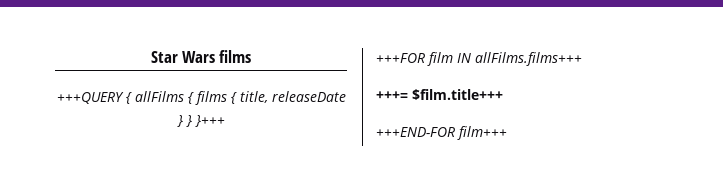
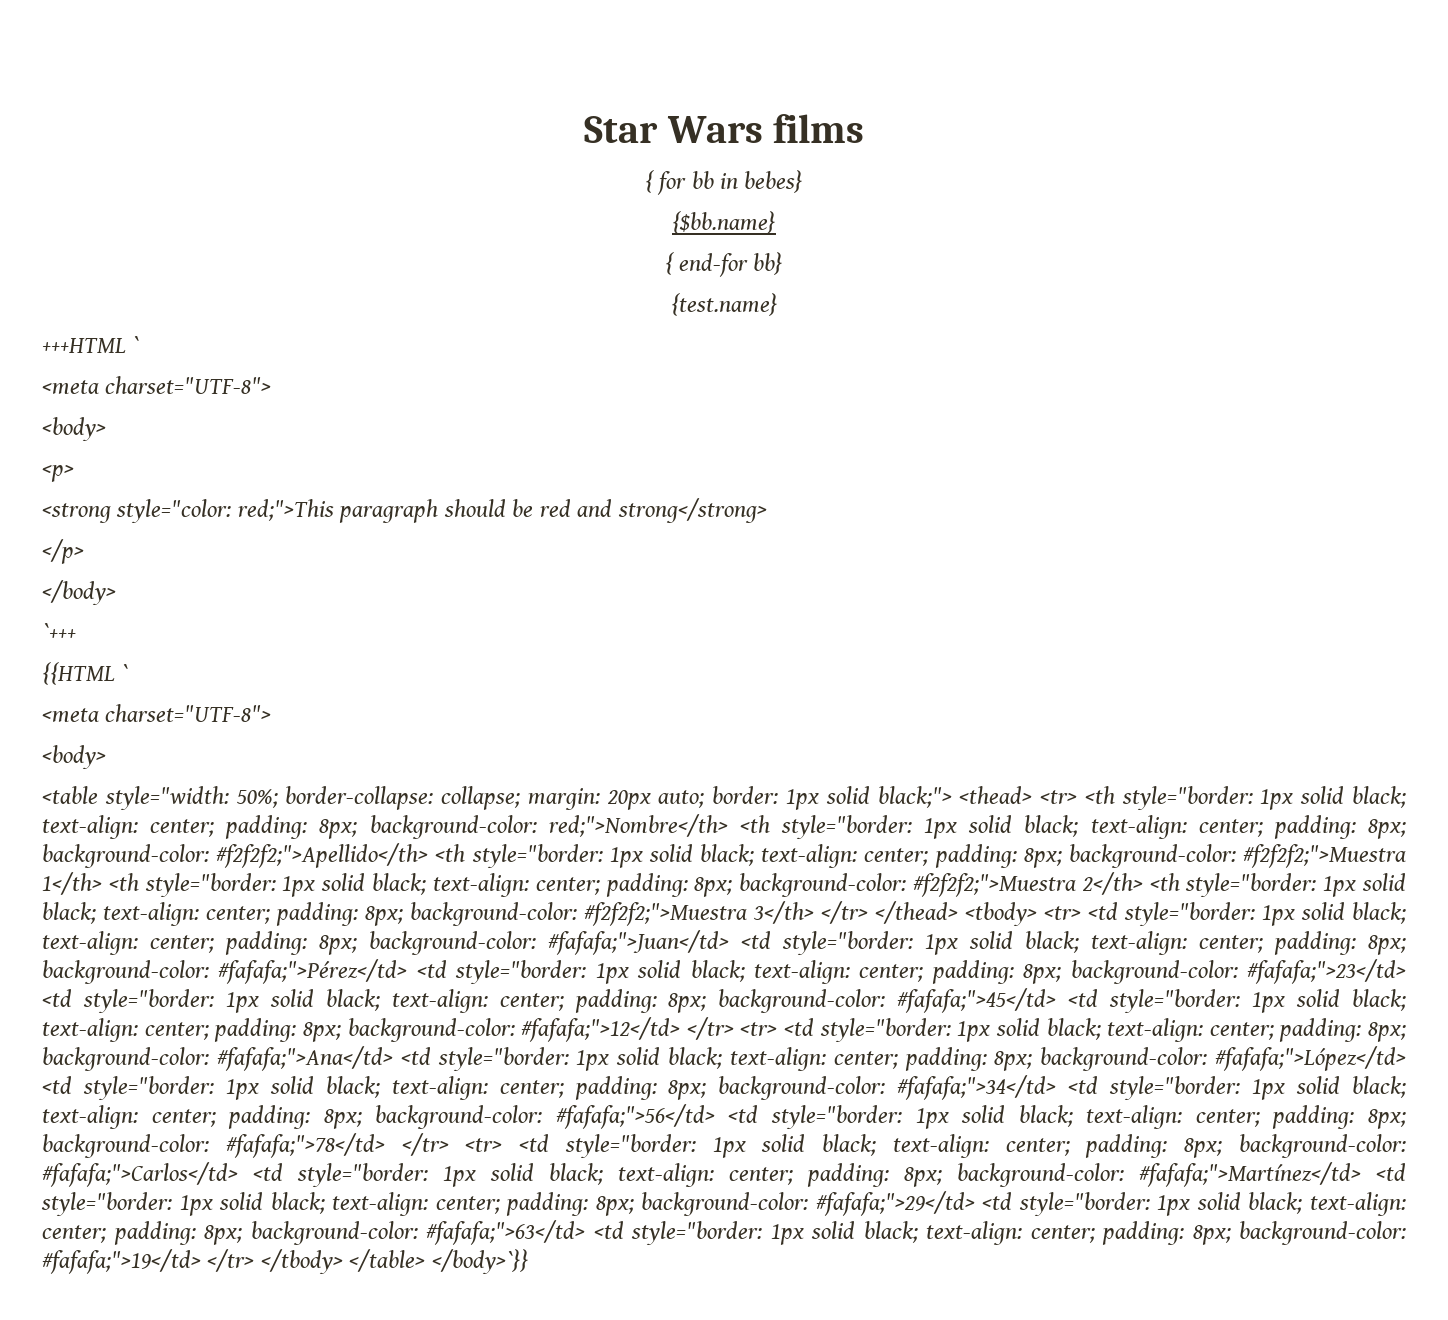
[56,91,346,105] [176,115,225,127] [376,52,582,66] [376,89,503,100] [376,126,507,140] +++QUERY { allFilms { films { title, releaseDate } } }+++ // +++FOR film IN allFilms.films+++ // +++= $film.title+++ // +++END-FOR film+++ -> [644,170,804,195] [672,211,776,234] [664,252,784,277] [670,293,778,316] [42,336,140,353] [42,376,272,394] [42,417,106,441] [42,465,74,482] [42,498,767,523] [42,539,84,564] [42,580,116,605] [42,623,76,640] [42,662,129,685] [42,704,272,722] [42,745,106,769] [42,786,1407,810] [42,814,1406,839] [42,843,1406,868] [42,872,1406,897] [42,901,1406,926] [42,930,1406,955] [42,959,1406,984] [42,988,1406,1013] [42,1017,1406,1042] [42,1046,1407,1071] [42,1075,1406,1100] [42,1104,1407,1129] [42,1133,1406,1158] [42,1162,1406,1187] [41,1191,1406,1216] [42,1220,1406,1245] [42,1249,529,1274] { for bb in bebes} // {$bb.name} // { end-for bb} // {test.name} // +++HTML ` // <meta charset="UTF-8"> // <body> // <p> // <strong style="color: red;">This paragraph should be red and strong</strong> // </p> // </body> // `+++ // {{HTML ` // <meta charset="UTF-8"> // <body> // <table style="width: 50%; border-collapse: collapse; margin: 20px auto; border: 1px solid black;"> <thead> <tr> <th style="border: 1px solid black; text-align: center; padding: 8px; background-color: red;">Nombre</th> <th style="border: 1px solid black; text-align: center; padding: 8px; background-color: #f2f2f2;">Apellido</th> <th style="border: 1px solid black; text-align: center; padding: 8px; background-color: #f2f2f2;">Muestra 1</th> <th style="border: 1px solid black; text-align: center; padding: 8px; background-color: #f2f2f2;">Muestra 2</th> <th style="border: 1px solid black; text-align: center; padding: 8px; background-color: #f2f2f2;">Muestra 3</th> </tr> </thead> <tbody> <tr> <td style="border: 1px solid black; text-align: center; padding: 8px; background-color: #fafafa;">Juan</td> <td style="border: 1px solid black; text-align: center; padding: 8px; background-color: #fafafa;">Pérez</td> <td style="border: 1px solid black; text-align: center; padding: 8px; background-color: #fafafa;">23</td> <td style="border: 1px solid black; text-align: center; padding: 8px; background-color: #fafafa;">45</td> <td style="border: 1px solid black; text-align: center; padding: 8px; background-color: #fafafa;">12</td> </tr> <tr> <td style="border: 1px solid black; text-align: center; padding: 8px; background-color: #fafafa;">Ana</td> <td style="border: 1px solid black; text-align: center; padding: 8px; background-color: #fafafa;">López</td> <td style="border: 1px solid black; text-align: center; padding: 8px; background-color: #fafafa;">34</td> <td style="border: 1px solid black; text-align: center; padding: 8px; background-color: #fafafa;">56</td> <td style="border: 1px solid black; text-align: center; padding: 8px; background-color: #fafafa;">78</td> </tr> <tr> <td style="border: 1px solid black; text-align: center; padding: 8px; background-color: #fafafa;">Carlos</td> <td style="border: 1px solid black; text-align: center; padding: 8px; background-color: #fafafa;">Martínez</td> <td style="border: 1px solid black; text-align: center; padding: 8px; background-color: #fafafa;">29</td> <td style="border: 1px solid black; text-align: center; padding: 8px; background-color: #fafafa;">63</td> <td style="border: 1px solid black; text-align: center; padding: 8px; background-color: #fafafa;">19</td> </tr> </tbody> </table> </body>`}}

